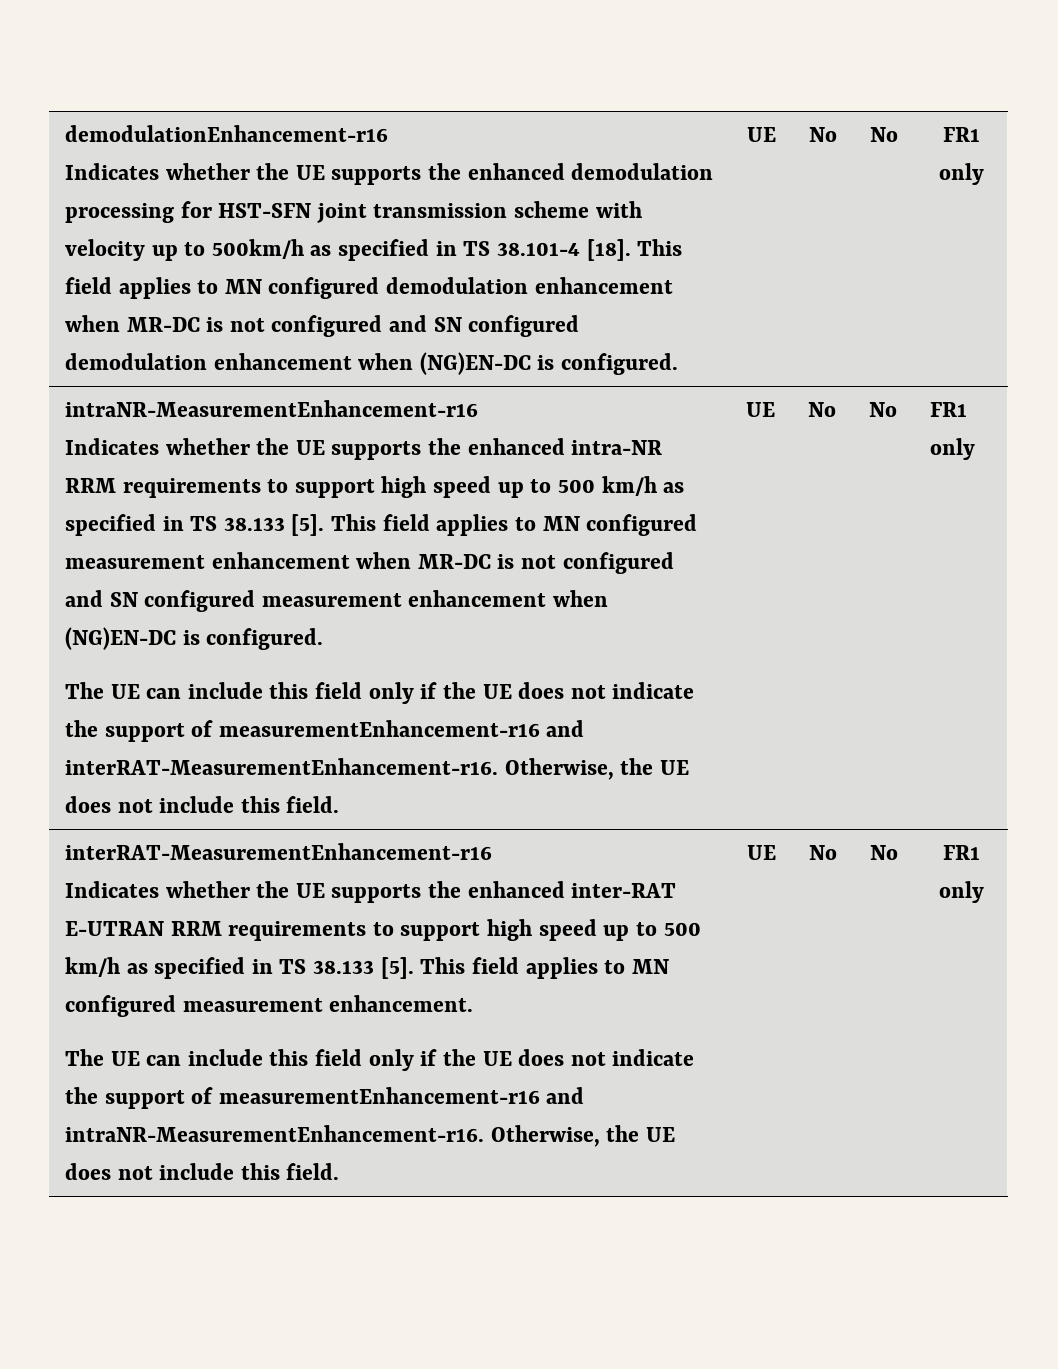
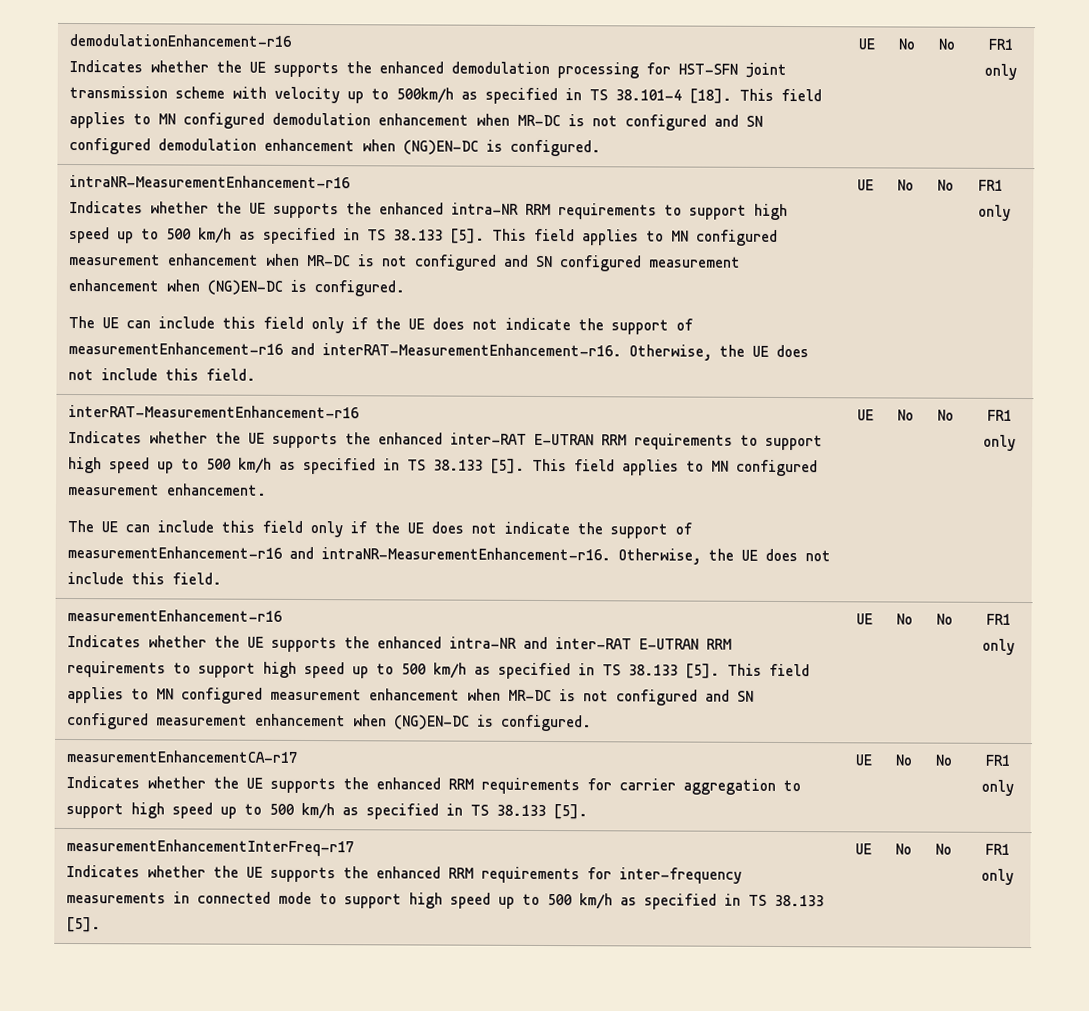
(984, 892) none -> [66,608,282,622] [66,634,732,653] [66,660,810,680] [66,686,754,706] [66,712,592,732] [855,613,873,625] [895,613,913,625] [936,613,953,625] [986,613,1011,625] [982,638,1015,655] [65,749,297,763] [65,775,801,795] [65,802,588,820] [854,754,872,766] [894,754,912,766] [935,754,952,766] [985,754,1010,766] [981,779,1014,796] [65,838,354,857] [65,864,742,884] [65,891,824,910] [65,916,101,933] [854,843,872,855] [894,843,912,855] [935,843,952,855] [985,843,1010,855] [981,868,1014,885] // measurementEnhancement-r16 // Indicates whether the UE supports the enhanced intra-NR and inter-RAT E-UTRAN RRM requirements to support high speed up to 500 km/h as specified in TS 38.133 [5]. This field applies to MN configured measurement enhancement when MR-DC is not configured and SN configured measurement enhancement when (NG)EN-DC is configured. | UE | No | No | FR1 only // measurementEnhancementCA-r17 // Indicates whether the UE supports the enhanced RRM requirements for carrier aggregation to support high speed up to 500 km/h as specified in TS 38.133 [5]. | UE | No | No | FR1 only // measurementEnhancementInterFreq-r17 // Indicates whether the UE supports the enhanced RRM requirements for inter-frequency measurements in connected mode to support high speed up to 500 km/h as specified in TS 38.133 [5]. | UE | No | No | FR1 only

